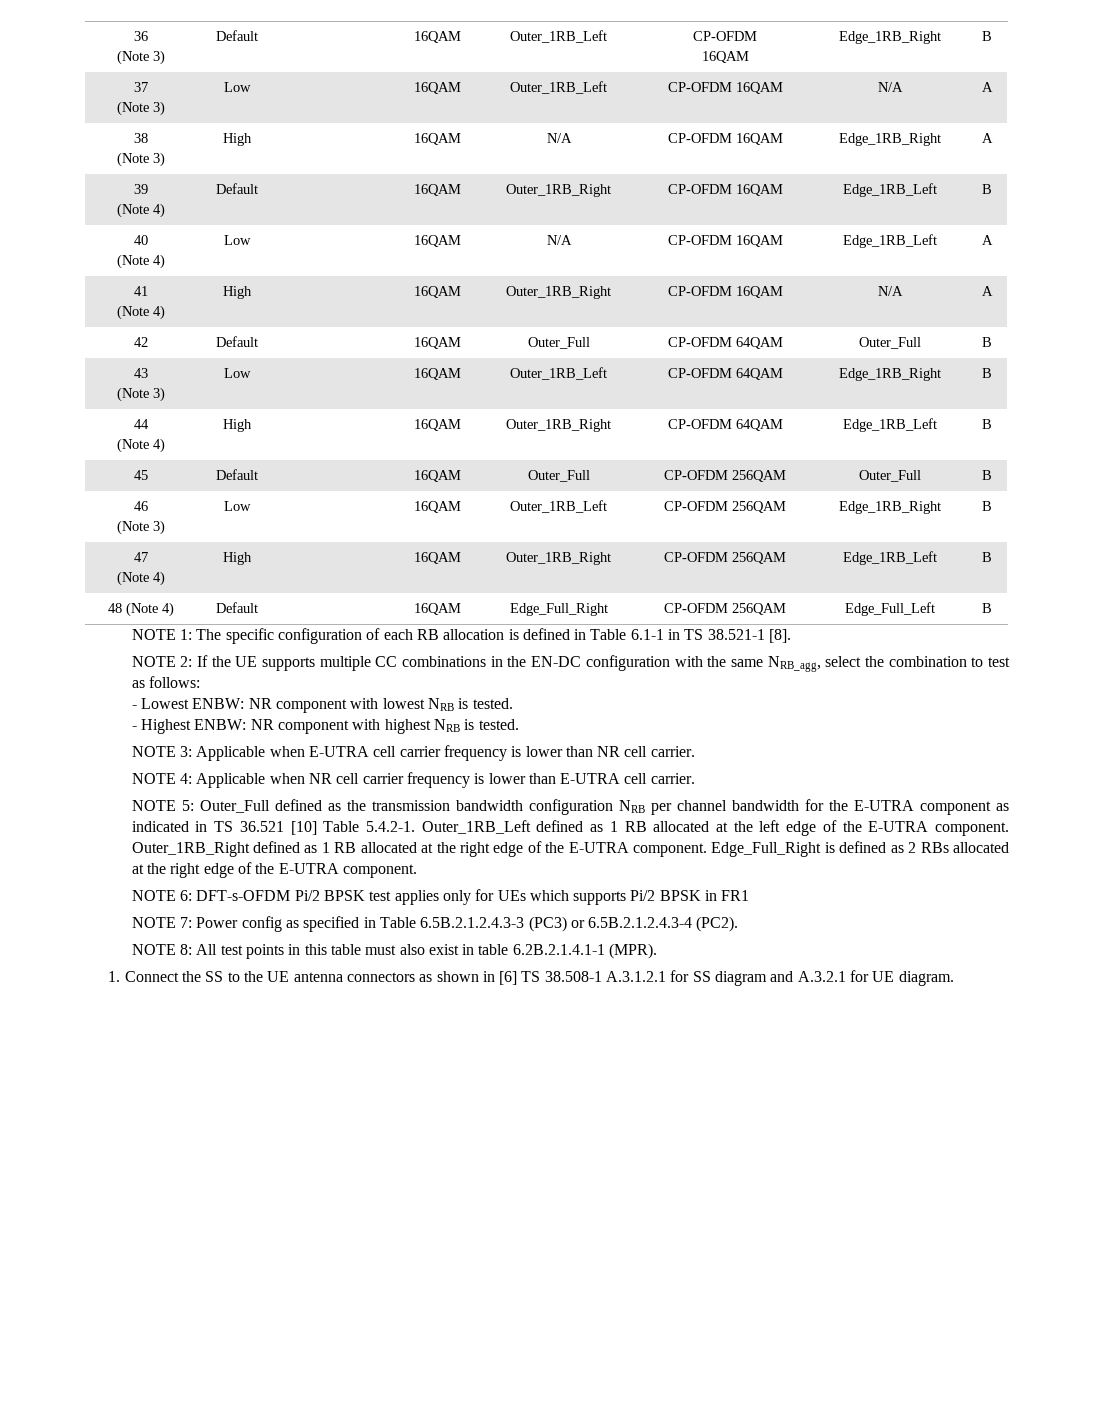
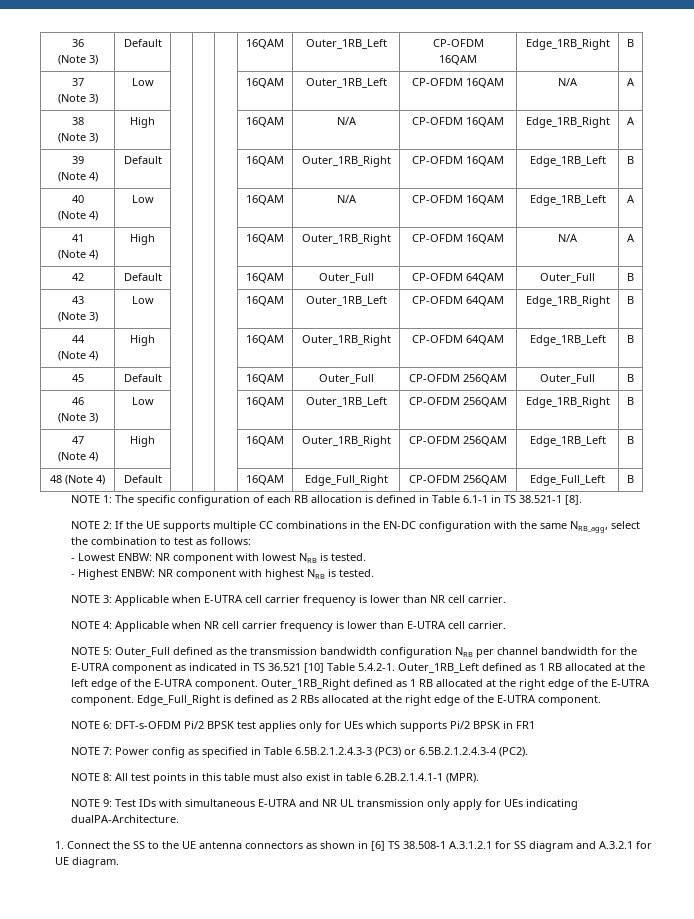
(658, 951) none -> [70,799,578,810] [70,815,179,823] // NOTE 9: Test IDs with simultaneous E-UTRA and NR UL transmission only apply for UEs indicating dualPA-Architecture.

